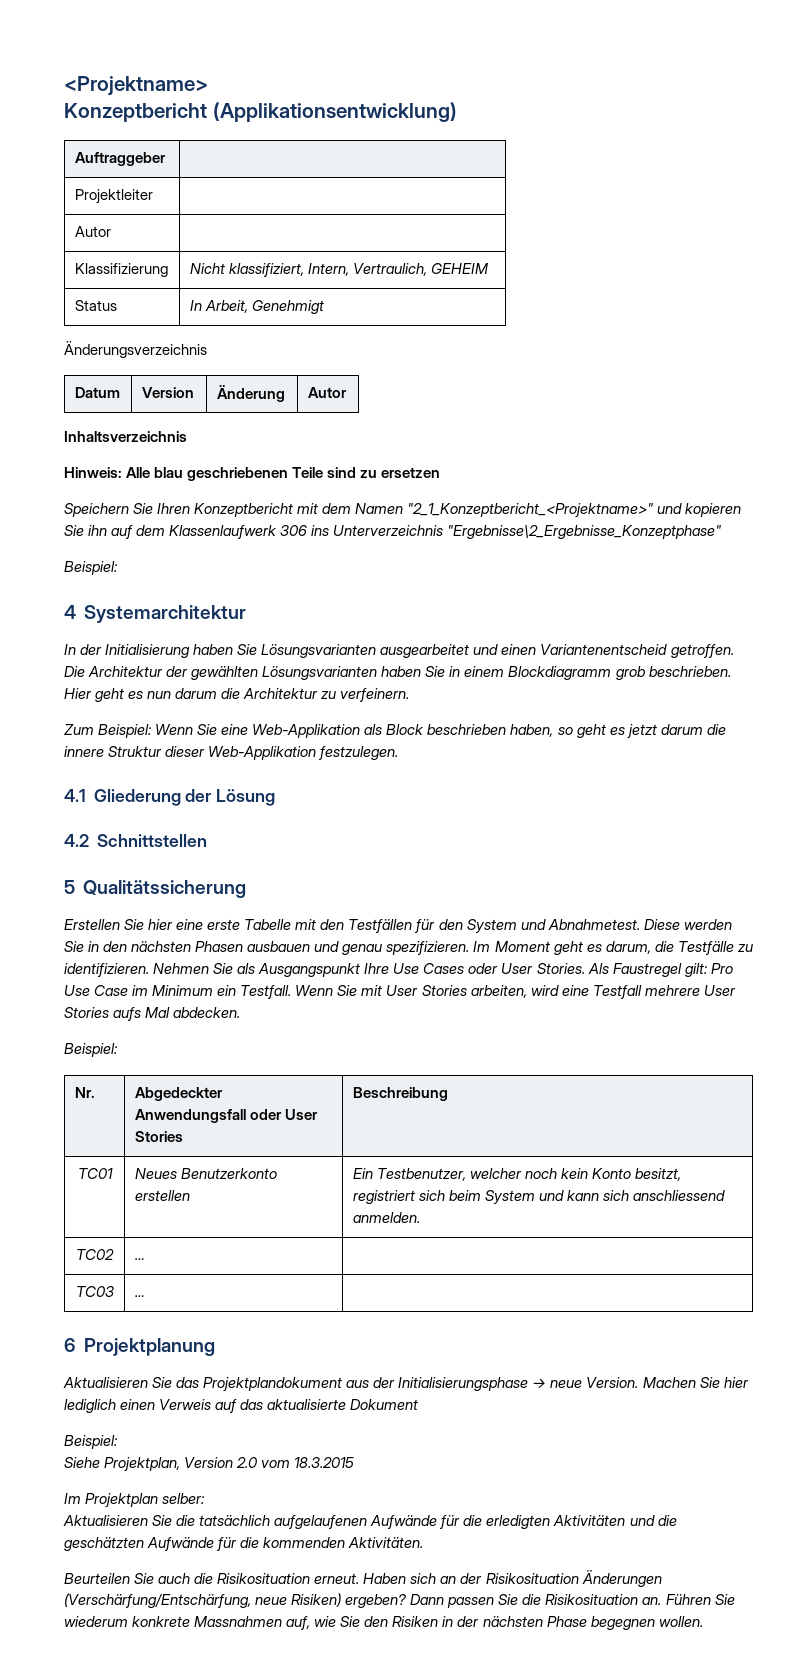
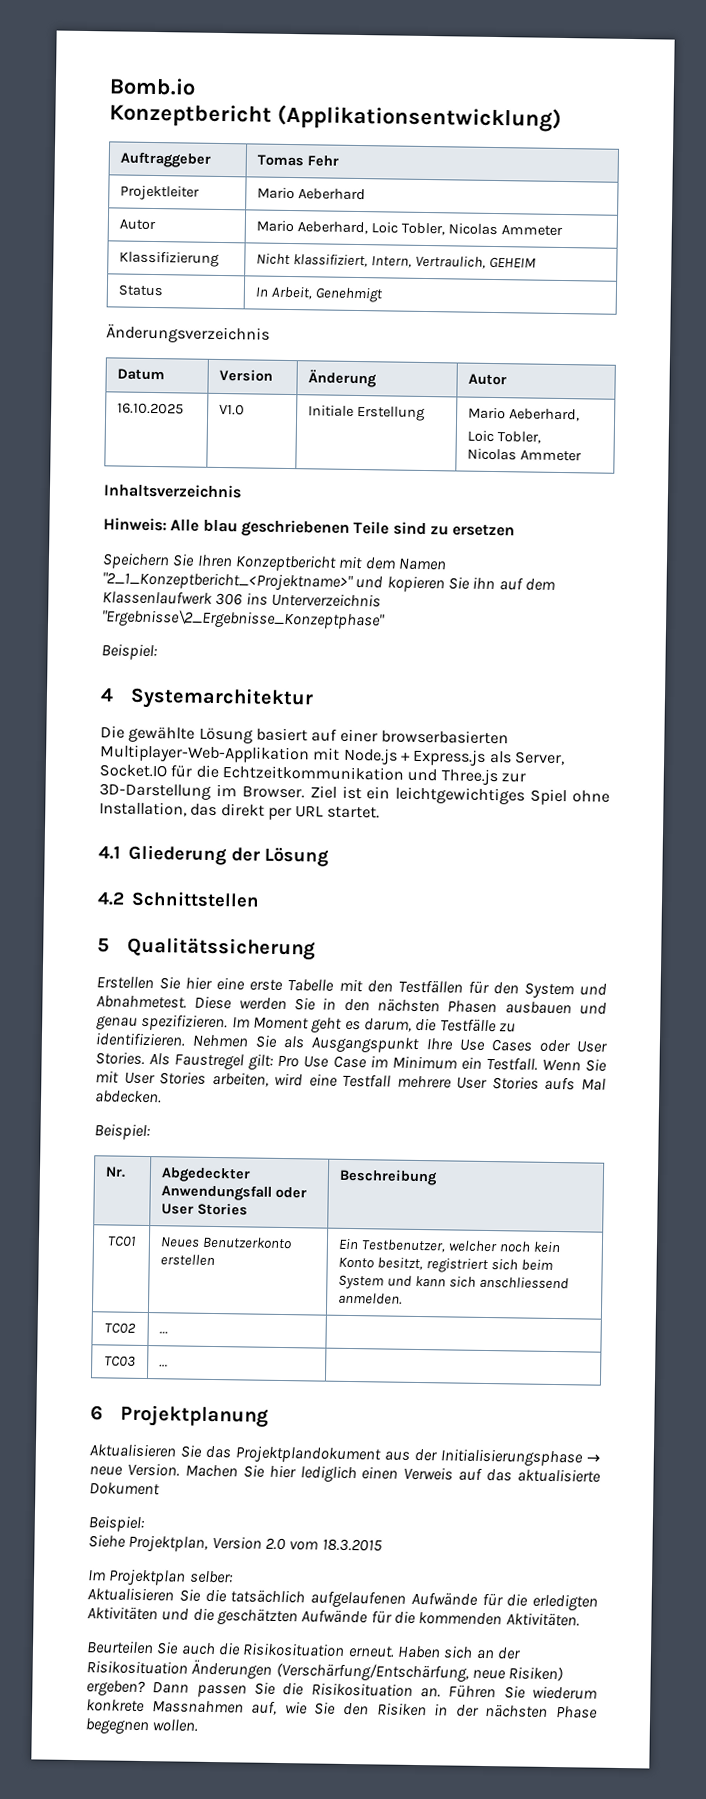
[64,76,208,96] <Projektname> -> [109,77,196,96] Bomb.io
(166, 159) none -> [257,154,340,167] Tomas Fehr
(153, 196) none -> [257,187,367,201] Mario Aeberhard
(111, 231) none -> [256,220,563,237] Mario Aeberhard, Loic Tobler, Nicolas Ammeter
(347, 392) none -> [117,402,185,415] [219,403,246,416] [308,405,426,422] [468,407,581,422] [467,430,542,444] [467,448,583,462] // 16.10.2025 | V1.0 | Initiale Erstellung | Mario Aeberhard, // Loic Tobler, // Nicolas Ammeter
[64,644,734,658] [64,666,731,680] [64,688,410,702] [64,724,726,739] [64,746,399,760] In der Initialisierung haben Sie Lösungsvarianten ausgearbeitet und einen Variantenentscheid getroffen. Die Architektur der gewählten Lösungsvarianten haben Sie in einem Blockdiagramm grob beschrieben. Hier geht es nun darum die Architektur zu verfeinern. // Zum Beispiel: Wenn Sie eine Web-Applikation als Block beschrieben haben, so geht es jetzt darum die innere Struktur dieser Web-Applikation festzulegen. -> [100,725,509,745] [100,744,565,766] [99,764,526,786] [99,783,610,806] [99,801,380,821] Die gewählte Lösung basiert auf einer browserbasierten Multiplayer-Web-Applikation mit Node.js + Express.js als Server, Socket.IO für die Echtzeitkommunikation und Three.js zur 3D-Darstellung im Browser. Ziel ist ein leichtgewichtiges Spiel ohne Installation, das direkt per URL startet.

